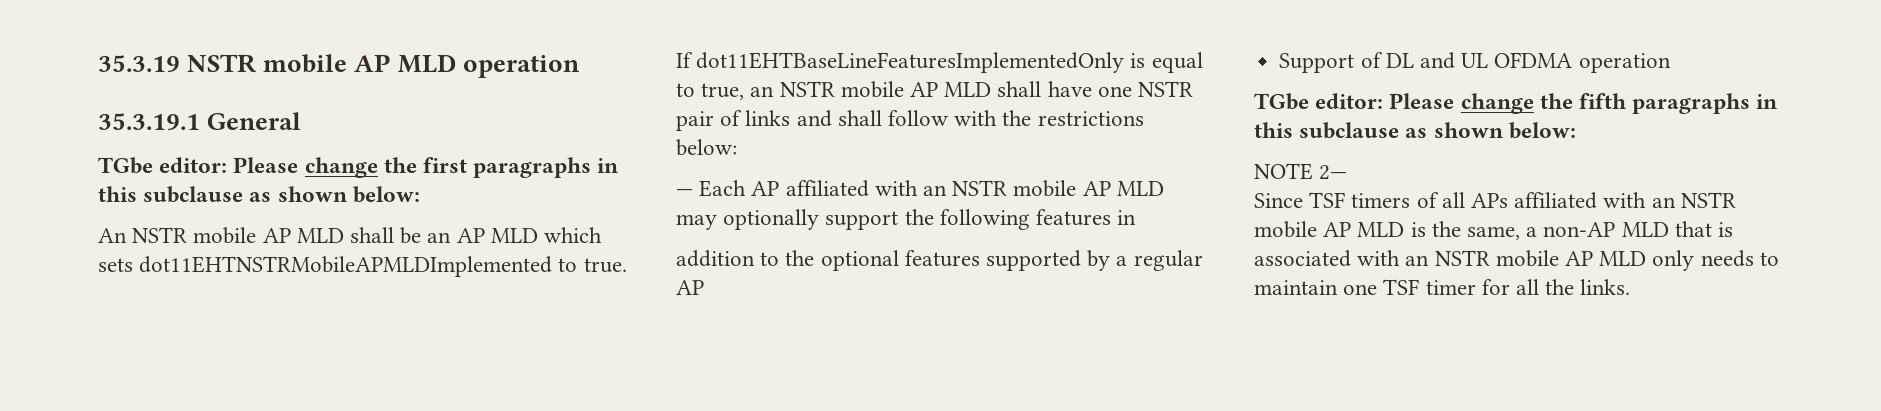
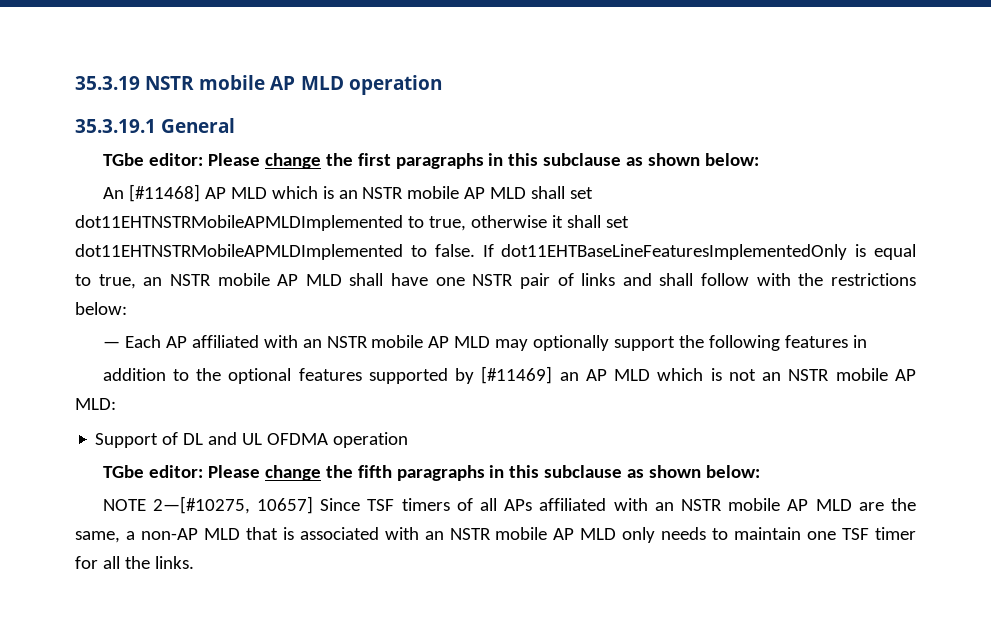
[132,227,603,244] [98,256,627,277] NSTR mobile AP MLD shall be an AP MLD which sets dot11EHTNSTRMobileAPMLDImplemented to true. -> [128,184,594,202] [75,215,629,231] [75,244,475,260] [#11468] AP MLD which is an NSTR mobile AP MLD shall set dot11EHTNSTRMobileAPMLDImplemented to true, otherwise it shall set dot11EHTNSTRMobileAPMLDImplemented to false.
[1116,250,1203,271] [676,280,704,295] a regular AP -> [481,366,916,384] [75,398,116,410] [#11469] an AP MLD which is not an NSTR mobile AP MLD:
[1319,165,1348,180] 2— // -> [152,496,313,514] 2—[#10275, 10657]
[1410,222,1426,237] is -> [858,502,884,511] are

